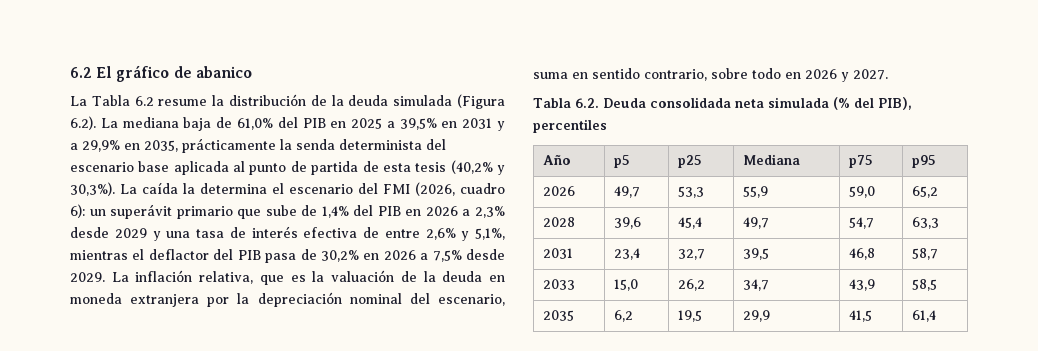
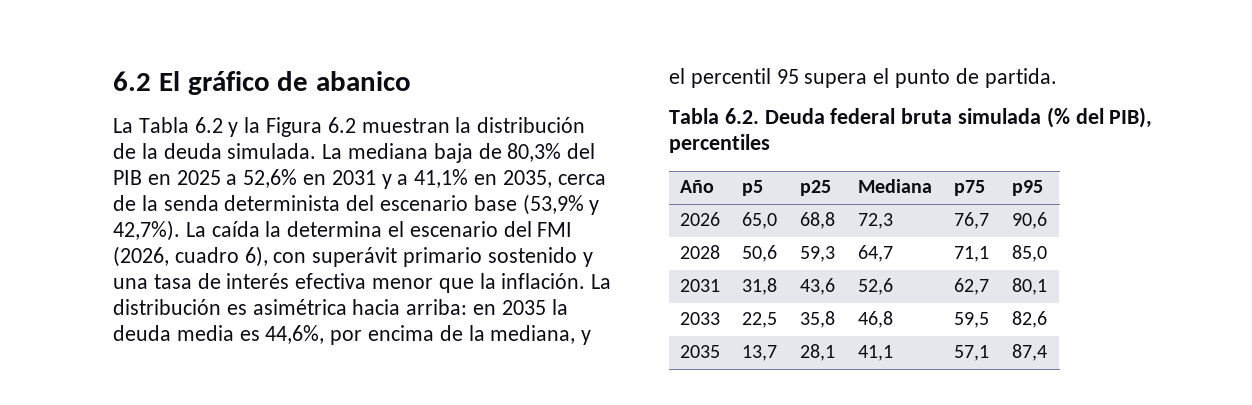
[158,99,208,106] resume -> [228,117,450,137] y la Figura 6.2 muestran
[393,94,506,109] [70,116,96,130] simulada (Figura 6.2). -> [227,143,317,159] simulada.
[236,118,273,130] 61,0% -> [507,143,562,162] 80,3%
[399,118,437,130] 39,5% -> [243,169,298,188] 52,6%
[82,140,120,152] 29,9% -> [414,169,469,188] 41,1%
[182,138,276,153] prácticamente -> [557,174,606,185] [113,195,136,211] cerca de
[173,160,506,175] [70,182,115,196] aplicada al punto de partida de esta tesis (40,2% y 30,3%). -> [522,194,600,215] [113,220,180,241] (53,9% y 42,7%).
[70,204,506,219] [70,227,147,238] 6): un superávit primario que sube de 1,4% del PIB en 2026 a 2,3% desde 2029 -> [244,246,577,267] 6), con superávit primario sostenido
[363,227,505,241] [70,249,506,263] [70,270,506,285] [70,292,506,307] [533,68,888,82] de entre 2,6% y 5,1%, mientras el deflactor del PIB pasa de 30,2% en 2026 a 7,5% desde 2029. La inflación relativa, que es la valuación de la deuda en moneda extranjera por la depreciación nominal del escenario, suma en sentido contrario, sobre todo en 2026 y 2027. -> [372,273,612,293] [113,299,568,315] [113,325,592,345] [669,68,1057,88] menor que la inflación. La distribución es asimétrica hacia arriba: en 2035 la deuda media es 44,6%, por encima de la mediana, y el percentil 95 supera el punto de partida.
[649,97,764,108] consolidada neta -> [830,108,953,124] federal bruta
[613,186,640,198] [677,186,704,198] [742,186,768,198] [848,186,875,198] [911,186,938,198] [542,217,575,227] [613,217,641,229] [677,217,702,229] [742,217,769,229] [848,217,874,229] [911,217,939,229] [542,248,573,259] [613,248,640,260] [677,249,705,260] [742,248,769,260] [848,248,875,260] [911,248,938,260] [542,279,575,290] [613,279,638,291] [677,279,705,291] [742,279,769,291] [848,279,875,291] [911,279,937,291] [542,310,574,321] [613,310,633,322] [677,310,702,322] [742,310,770,322] [848,310,872,322] [911,310,936,322] 49,7 | 53,3 | 55,9 | 59,0 | 65,2 // 2028 | 39,6 | 45,4 | 49,7 | 54,7 | 63,3 // 2031 | 23,4 | 32,7 | 39,5 | 46,8 | 58,7 // 2033 | 15,0 | 26,2 | 34,7 | 43,9 | 58,5 // 2035 | 6,2 | 19,5 | 29,9 | 41,5 | 61,4 -> [741,212,777,229] [799,212,835,229] [857,213,893,229] [953,212,989,229] [1011,212,1047,229] [679,245,720,259] [741,245,777,262] [799,246,835,262] [857,245,893,262] [953,246,989,262] [1011,245,1047,262] [679,279,720,292] [741,278,777,295] [799,278,835,295] [857,278,893,295] [953,278,989,295] [1011,278,1047,295] [679,312,720,325] [741,312,777,328] [799,311,835,328] [857,311,893,328] [953,312,989,328] [1011,311,1047,328] [679,345,720,358] [741,345,777,361] [799,344,835,361] [857,345,893,361] [953,345,989,361] [1011,344,1047,361] 65,0 | 68,8 | 72,3 | 76,7 | 90,6 // 2028 | 50,6 | 59,3 | 64,7 | 71,1 | 85,0 // 2031 | 31,8 | 43,6 | 52,6 | 62,7 | 80,1 // 2033 | 22,5 | 35,8 | 46,8 | 59,5 | 82,6 // 2035 | 13,7 | 28,1 | 41,1 | 57,1 | 87,4

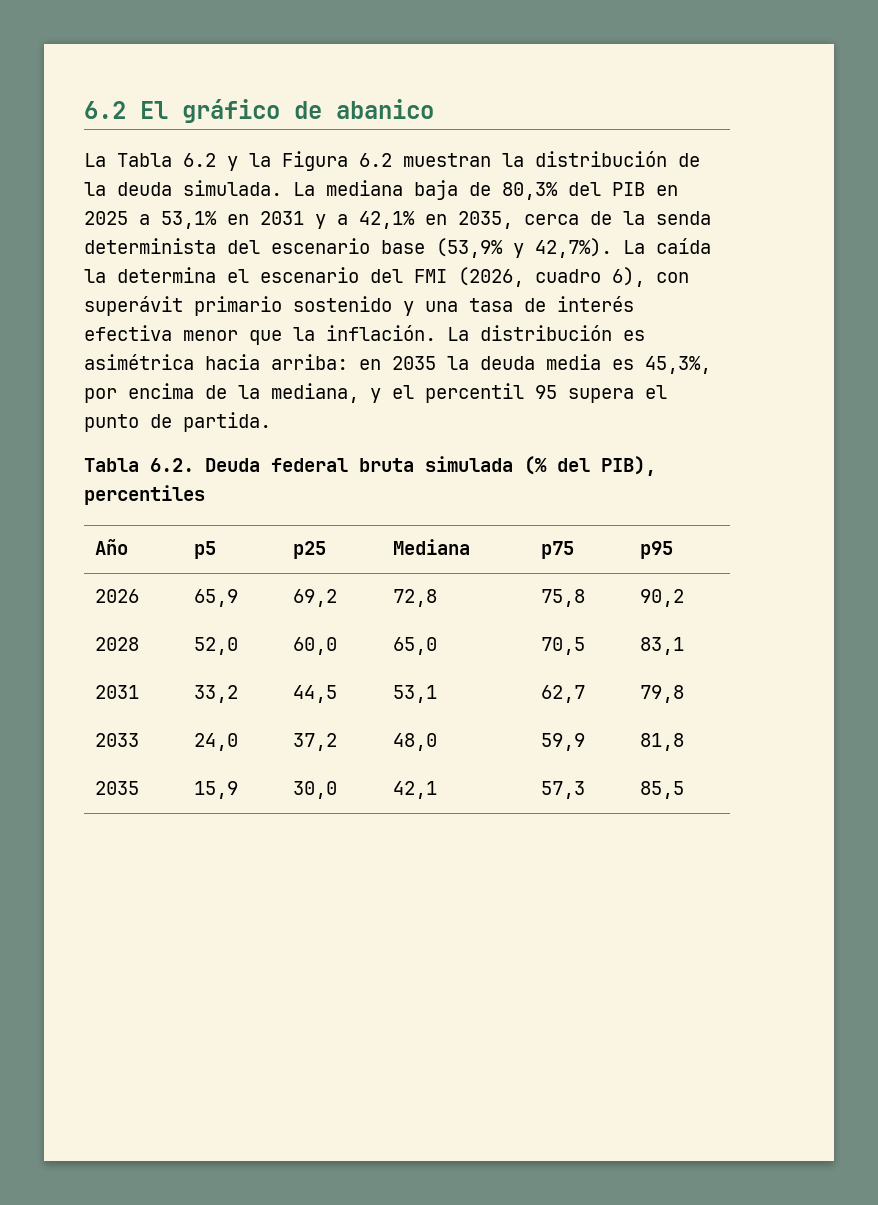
[243,169,298,188] 52,6% -> [161,211,217,229] 53,1%
[414,169,469,188] 41,1% -> [359,211,415,229] 42,1%
[265,325,325,344] 44,6%, -> [645,356,711,374] 45,3%,
[741,212,777,229] [799,212,835,229] [857,213,893,229] [953,212,989,229] [1011,212,1047,229] [679,245,720,259] [741,245,777,262] [799,246,835,262] [857,245,893,262] [953,246,989,262] [1011,245,1047,262] [679,279,720,292] [741,278,777,295] [799,278,835,295] [857,278,893,295] 65,0 | 68,8 | 72,3 | 76,7 | 90,6 // 2028 | 50,6 | 59,3 | 64,7 | 71,1 | 85,0 // 2031 | 31,8 | 43,6 | 52,6 -> [194,589,239,607] [293,589,338,607] [393,589,438,607] [541,589,586,607] [640,589,685,607] [95,637,140,651] [194,637,239,655] [293,637,338,655] [393,637,438,655] [541,637,586,655] [640,637,685,655] [95,685,140,699] [194,685,239,703] [293,685,338,703] [393,685,438,703] 65,9 | 69,2 | 72,8 | 75,8 | 90,2 // 2028 | 52,0 | 60,0 | 65,0 | 70,5 | 83,1 // 2031 | 33,2 | 44,5 | 53,1
[1011,278,1047,295] 80,1 -> [640,685,685,703] 79,8
[741,312,777,328] [799,311,835,328] [857,311,893,328] [953,312,989,328] [1011,311,1047,328] [679,345,720,358] [741,345,777,361] [799,344,835,361] [857,345,893,361] [953,345,989,361] [1011,344,1047,361] 22,5 | 35,8 | 46,8 | 59,5 | 82,6 // 2035 | 13,7 | 28,1 | 41,1 | 57,1 | 87,4 -> [194,733,239,751] [293,733,338,751] [393,733,438,751] [541,733,586,751] [640,733,685,751] [95,781,140,795] [194,781,239,799] [293,781,338,799] [393,781,438,799] [541,781,586,799] [640,781,685,799] 24,0 | 37,2 | 48,0 | 59,9 | 81,8 // 2035 | 15,9 | 30,0 | 42,1 | 57,3 | 85,5

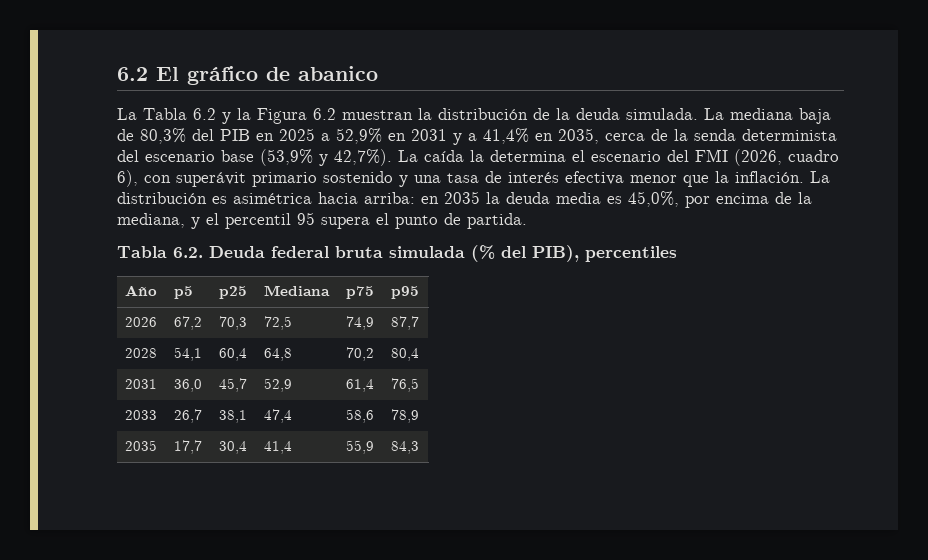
[161,211,217,229] 53,1% -> [336,128,382,144] 52,9%
[359,211,415,229] 42,1% -> [483,128,529,144] 41,4%
[645,356,711,374] 45,3%, -> [628,191,679,207] 45,0%,
[194,589,239,607] [293,589,338,607] [393,589,438,607] [541,589,586,607] [640,589,685,607] [95,637,140,651] [194,637,239,655] [293,637,338,655] [393,637,438,655] [541,637,586,655] [640,637,685,655] [95,685,140,699] [194,685,239,703] [293,685,338,703] [393,685,438,703] [541,685,586,703] [640,685,685,703] [95,733,140,747] [194,733,239,751] [293,733,338,751] [393,733,438,751] [541,733,586,751] [640,733,685,751] [95,781,140,795] [194,781,239,799] [293,781,338,799] [393,781,438,799] [541,781,586,799] [640,781,685,799] 65,9 | 69,2 | 72,8 | 75,8 | 90,2 // 2028 | 52,0 | 60,0 | 65,0 | 70,5 | 83,1 // 2031 | 33,2 | 44,5 | 53,1 | 62,7 | 79,8 // 2033 | 24,0 | 37,2 | 48,0 | 59,9 | 81,8 // 2035 | 15,9 | 30,0 | 42,1 | 57,3 | 85,5 -> [174,316,203,330] [219,316,248,330] [264,316,293,330] [346,316,375,330] [391,316,420,330] [125,348,158,358] [174,347,203,361] [219,348,248,361] [264,348,293,361] [346,347,375,361] [391,348,420,361] [125,379,158,389] [174,379,203,392] [219,378,248,392] [264,378,293,392] [346,379,375,392] [391,378,420,392] [125,410,158,420] [174,409,203,423] [219,410,248,423] [264,409,293,423] [346,409,375,423] [391,409,420,423] [125,440,158,451] [174,440,203,454] [219,441,248,454] [264,441,293,454] [346,440,375,454] [391,441,420,454] 67,2 | 70,3 | 72,5 | 74,9 | 87,7 // 2028 | 54,1 | 60,4 | 64,8 | 70,2 | 80,4 // 2031 | 36,0 | 45,7 | 52,9 | 61,4 | 76,5 // 2033 | 26,7 | 38,1 | 47,4 | 58,6 | 78,9 // 2035 | 17,7 | 30,4 | 41,4 | 55,9 | 84,3

